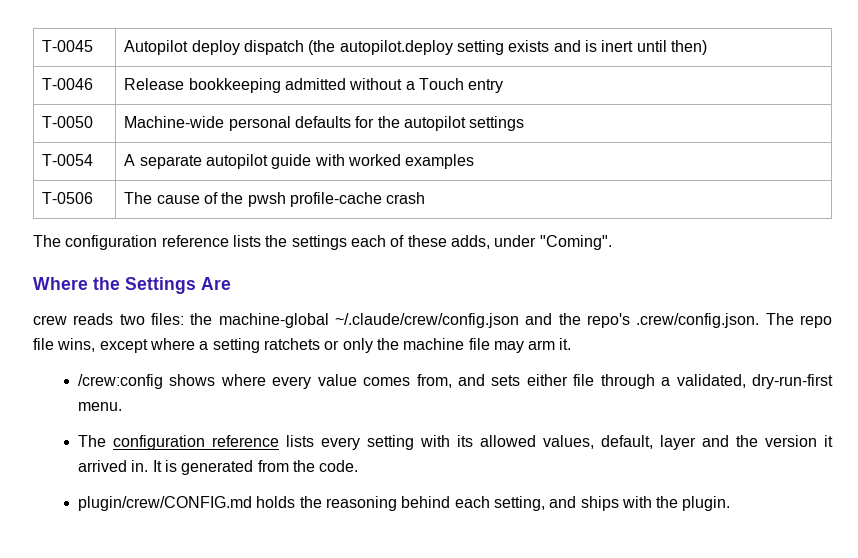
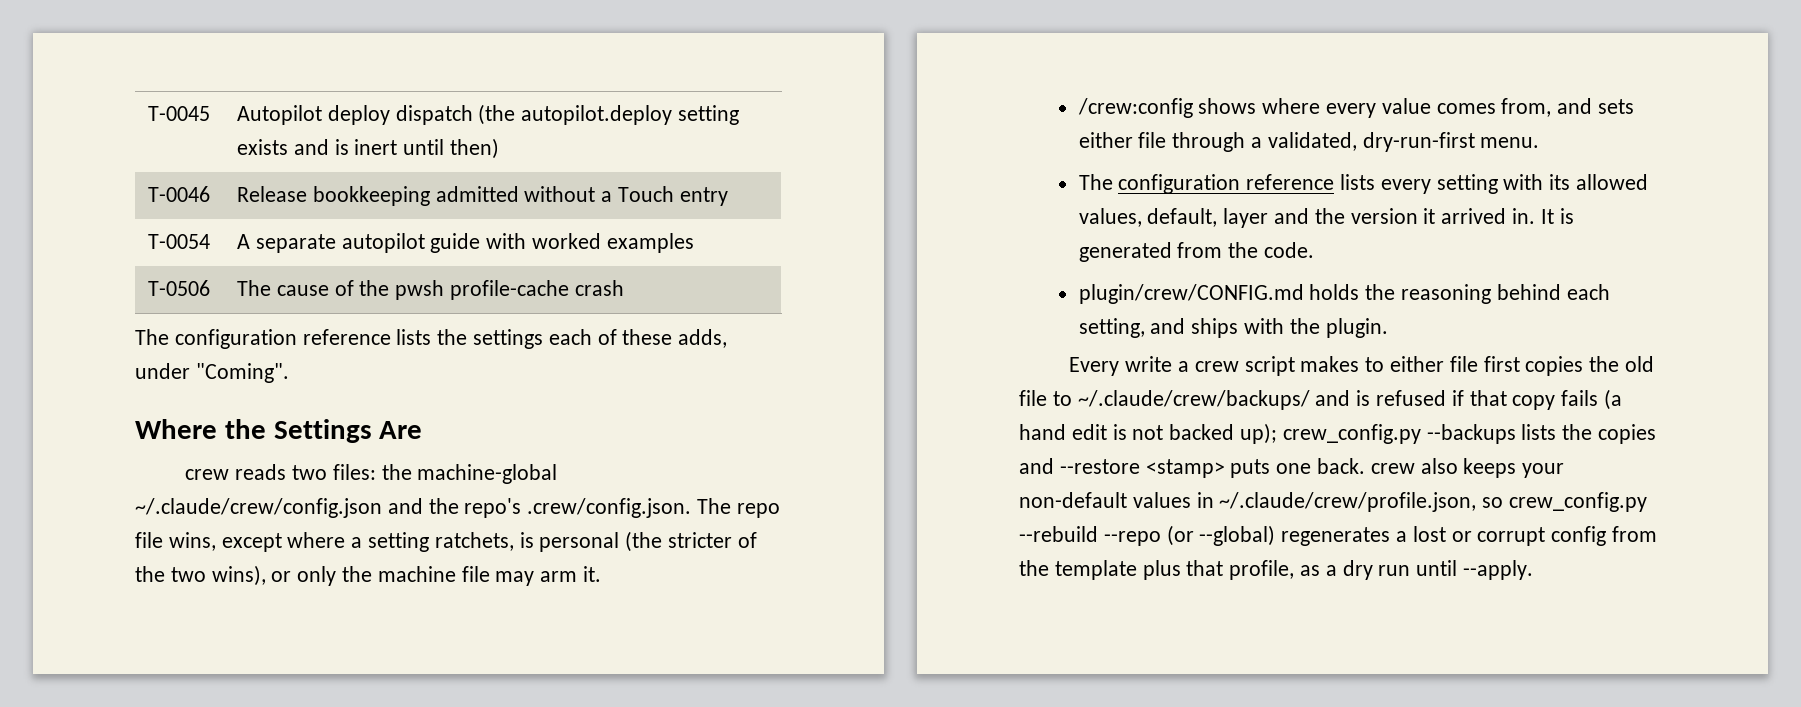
[42,116,94,128] [124,116,525,131] // T-0050 | Machine-wide personal defaults for the autopilot settings -> (728, 196) none
[263,338,320,350] ratchets -> [434,531,757,552] [135,565,266,586] ratchets, is personal (the stricter of the two wins),
(731, 503) none -> [1069,356,1655,376] [1019,389,1623,410] [1019,423,1657,444] [1019,458,1565,478] [1019,492,1648,512] [1019,525,1658,546] [1019,560,1534,580] // Every write a crew script makes to either file first copies the old file to ~/.claude/crew/backups/ and is refused if that copy fails (a hand edit is not backed up); crew_config.py --backups lists the copies and --restore <stamp> puts one back. crew also keeps your non-default values in ~/.claude/crew/profile.json, so crew_config.py --rebuild --repo (or --global) regenerates a lost or corrupt config from the template plus that profile, as a dry run until --apply.

